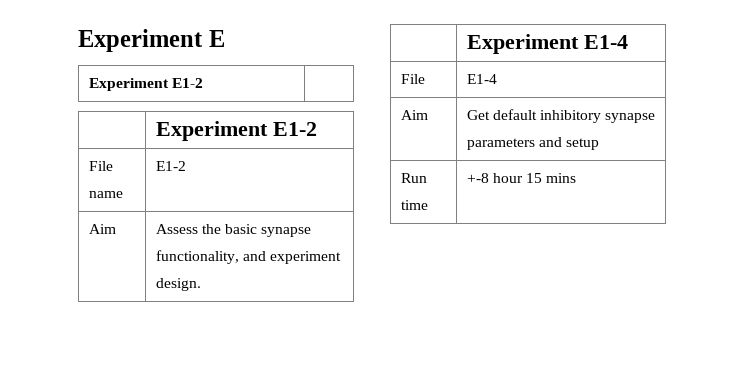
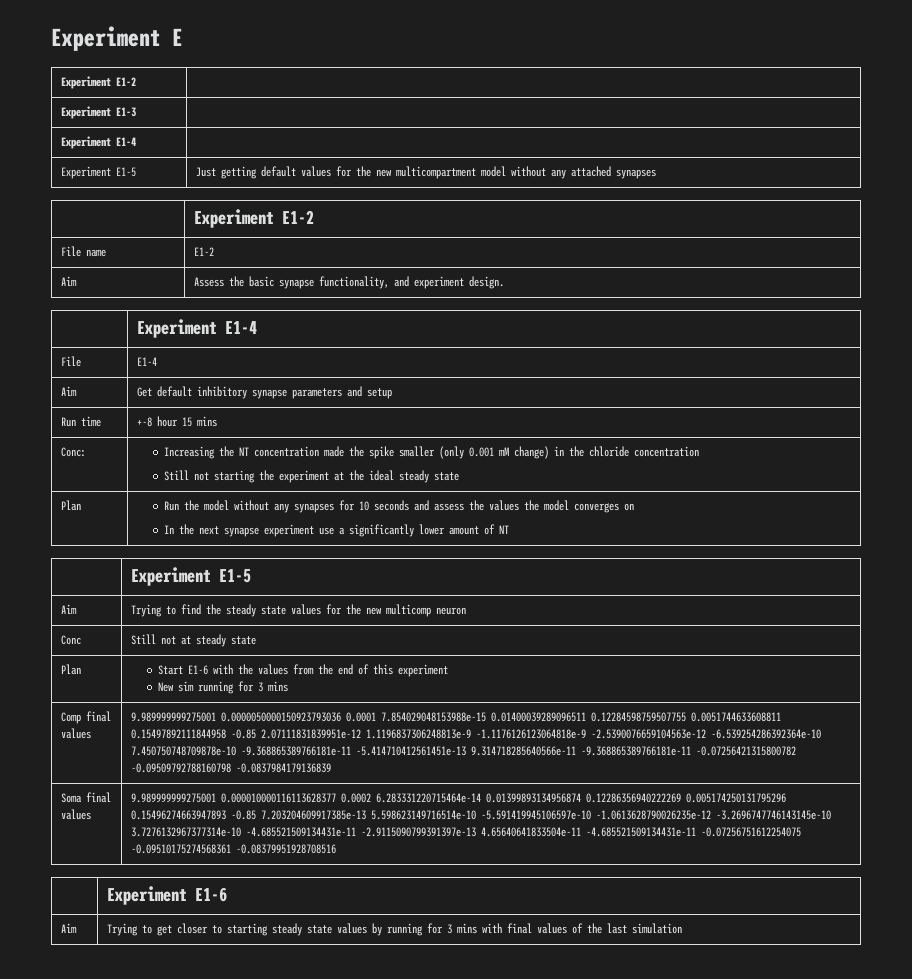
(203, 83) none -> [60,106,136,119] [60,136,136,149] [60,166,136,179] [195,166,656,179] // Experiment E1-3 | // Experiment E1-4 | // Experiment E1-5 | Just getting default values for the new multicompartment model without any attached synapses
(577, 178) none -> [60,447,86,457] [164,446,700,459] [164,470,460,483] [60,500,81,511] [164,500,635,513] [164,524,510,537] [130,567,251,586] [60,604,77,614] [130,604,466,617] [60,635,81,645] [130,634,256,647] [60,664,81,675] [158,664,449,677] [158,681,289,694] [60,711,111,724] [60,728,91,739] [130,712,781,722] [130,729,821,739] [130,746,796,756] [130,763,331,773] [60,792,111,803] [60,809,91,820] [130,793,786,803] [130,810,831,820] [130,827,801,837] [130,844,336,854] [106,886,227,905] [60,923,77,933] [106,923,682,936] // Conc: | Increasing the NT concentration made the spike smaller (only 0.001 mM change) in the chloride concentration // Still not starting the experiment at the ideal steady state // Plan | Run the model without any synapses for 10 seconds and assess the values the model converges on // In the next synapse experiment use a significantly lower amount of NT // | Experiment E1-5 // Aim | Trying to find the steady state values for the new multicomp neuron // Conc | Still not at steady state // Plan | Start E1-6 with the values from the end of this experiment // New sim running for 3 mins // Comp final values | 9.989999999275001 0.0000050000150923793036 0.0001 7.854029048153988e-15 0.01400039289096511 0.12284598759507755 0.0051744633608811 0.15497892111844958 -0.85 2.07111831839951e-12 1.1196837306248813e-9 -1.1176126123064818e-9 -2.5390076659104563e-12 -6.539254286392364e-10 7.450750748709878e-10 -9.368865389766181e-11 -5.414710412561451e-13 9.314718285640566e-11 -9.368865389766181e-11 -0.07256421315800782 -0.09509792788160798 -0.0837984179136839 // Soma final values | 9.989999999275001 0.000010000116113628377 0.0002 6.283331220715464e-14 0.01399893134956874 0.12286356940222269 0.005174250131795296 0.15496274663947893 -0.85 7.203204609917385e-13 5.598623149716514e-10 -5.591419945106597e-10 -1.0613628790026235e-12 -3.2696747746143145e-10 3.7276132967377314e-10 -4.685521509134431e-11 -2.9115090799391397e-13 4.65640641833504e-11 -4.685521509134431e-11 -0.07256751612254075 -0.09510175274568361 -0.08379951928708516 // | Experiment E1-6 // Aim | Trying to get closer to starting steady state values by running for 3 mins with final values of the last simulation

